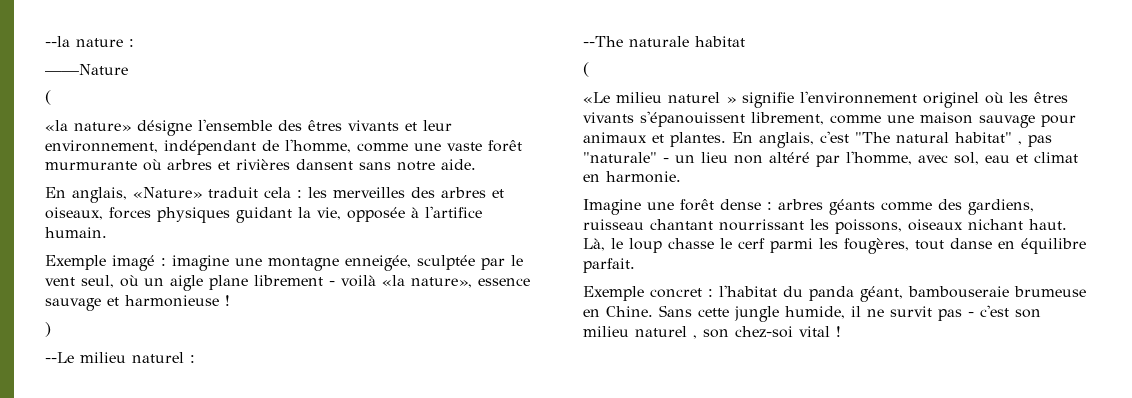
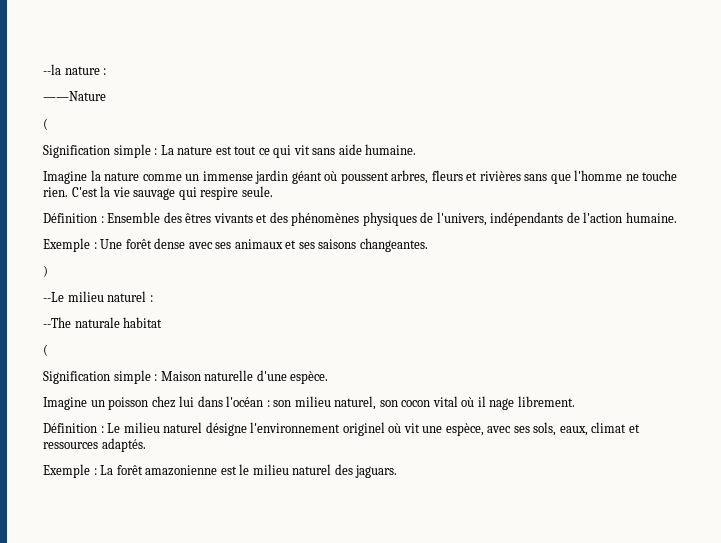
[45,119,452,136] [45,139,522,155] [45,159,476,171] [45,187,504,203] [45,206,482,223] [45,227,107,238] [45,255,523,271] [45,275,530,291] [45,295,230,311] «la nature» désigne l'ensemble des êtres vivants et leur environnement, indépendant de l'homme, comme une vaste forêt murmurante où arbres et rivières dansent sans notre aide. // En anglais, «Nature» traduit cela : les merveilles des arbres et oiseaux, forces physiques guidant la vie, opposée à l'artifice humain. // Exemple imagé : imagine une montagne enneigée, sculptée par le vent seul, où un aigle plane librement - voilà «la nature», essence sauvage et harmonieuse ! -> [43,144,417,158] [43,170,678,184] [43,186,273,200] [43,212,677,226] [43,238,428,252] Signification simple : La nature est tout ce qui vit sans aide humaine. // Imagine la nature comme un immense jardin géant où poussent arbres, fleurs et rivières sans que l'homme ne touche rien. C'est la vie sauvage qui respire seule. // Définition : Ensemble des êtres vivants et des phénomènes physiques de l'univers, indépendants de l'action humaine. // Exemple : Une forêt dense avec ses animaux et ses saisons changeantes.
[583,91,1068,108] [583,111,1076,128] [583,131,1052,148] [583,151,1078,167] [583,171,681,183] [583,199,1034,215] [583,219,1067,234] [583,238,1086,254] [583,258,635,273] [583,285,1086,302] [583,305,1041,322] [583,326,841,339] «Le milieu naturel » signifie l'environnement originel où les êtres vivants s'épanouissent librement, comme une maison sauvage pour animaux et plantes. En anglais, c'est "The natural habitat" , pas "naturale" - un lieu non altéré par l'homme, avec sol, eau et climat en harmonie. // Imagine une forêt dense : arbres géants comme des gardiens, ruisseau chantant nourrissant les poissons, oiseaux nichant haut. Là, le loup chasse le cerf parmi les fougères, tout danse en équilibre parfait. // Exemple concret : l'habitat du panda géant, bambouseraie brumeuse en Chine. Sans cette jungle humide, il ne survit pas - c'est son milieu naturel , son chez-soi vital ! -> [43,370,329,384] [43,396,575,410] [43,422,640,436] [43,438,146,452] [43,464,398,478] Signification simple : Maison naturelle d'une espèce. // Imagine un poisson chez lui dans l'océan : son milieu naturel, son cocon vital où il nage librement. // Définition : Le milieu naturel désigne l'environnement originel où vit une espèce, avec ses sols, eaux, climat et ressources adaptés. // Exemple : La forêt amazonienne est le milieu naturel des jaguars.

